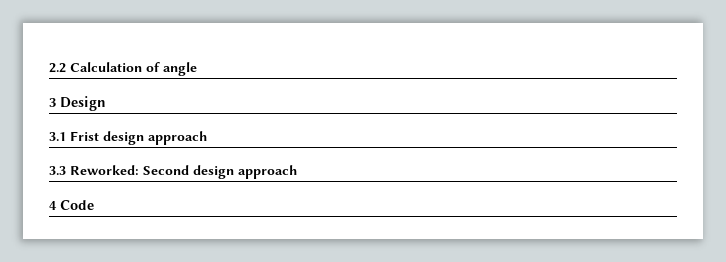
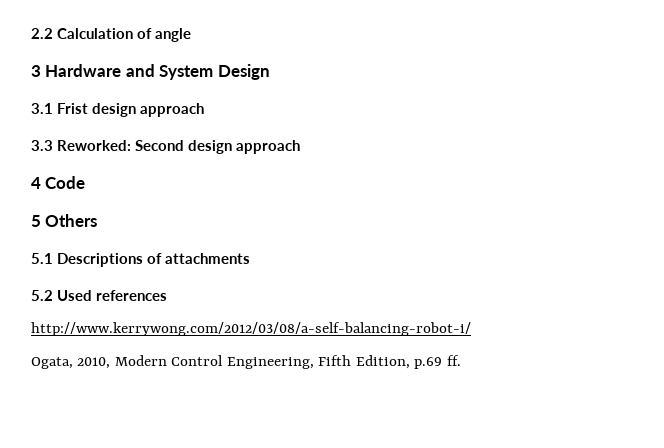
(56, 102) none -> [45,64,214,80] Hardware and System
(94, 205) none -> [31,214,98,227] [31,253,251,267] [31,290,168,301] [31,322,471,336] [31,355,461,369] // 5 Others // 5.1 Descriptions of attachments // 5.2 Used references // http://www.kerrywong.com/2012/03/08/a-self-balancing-robot-i/ // Ogata, 2010, Modern Control Engineering, Fifth Edition, p.69 ff.

